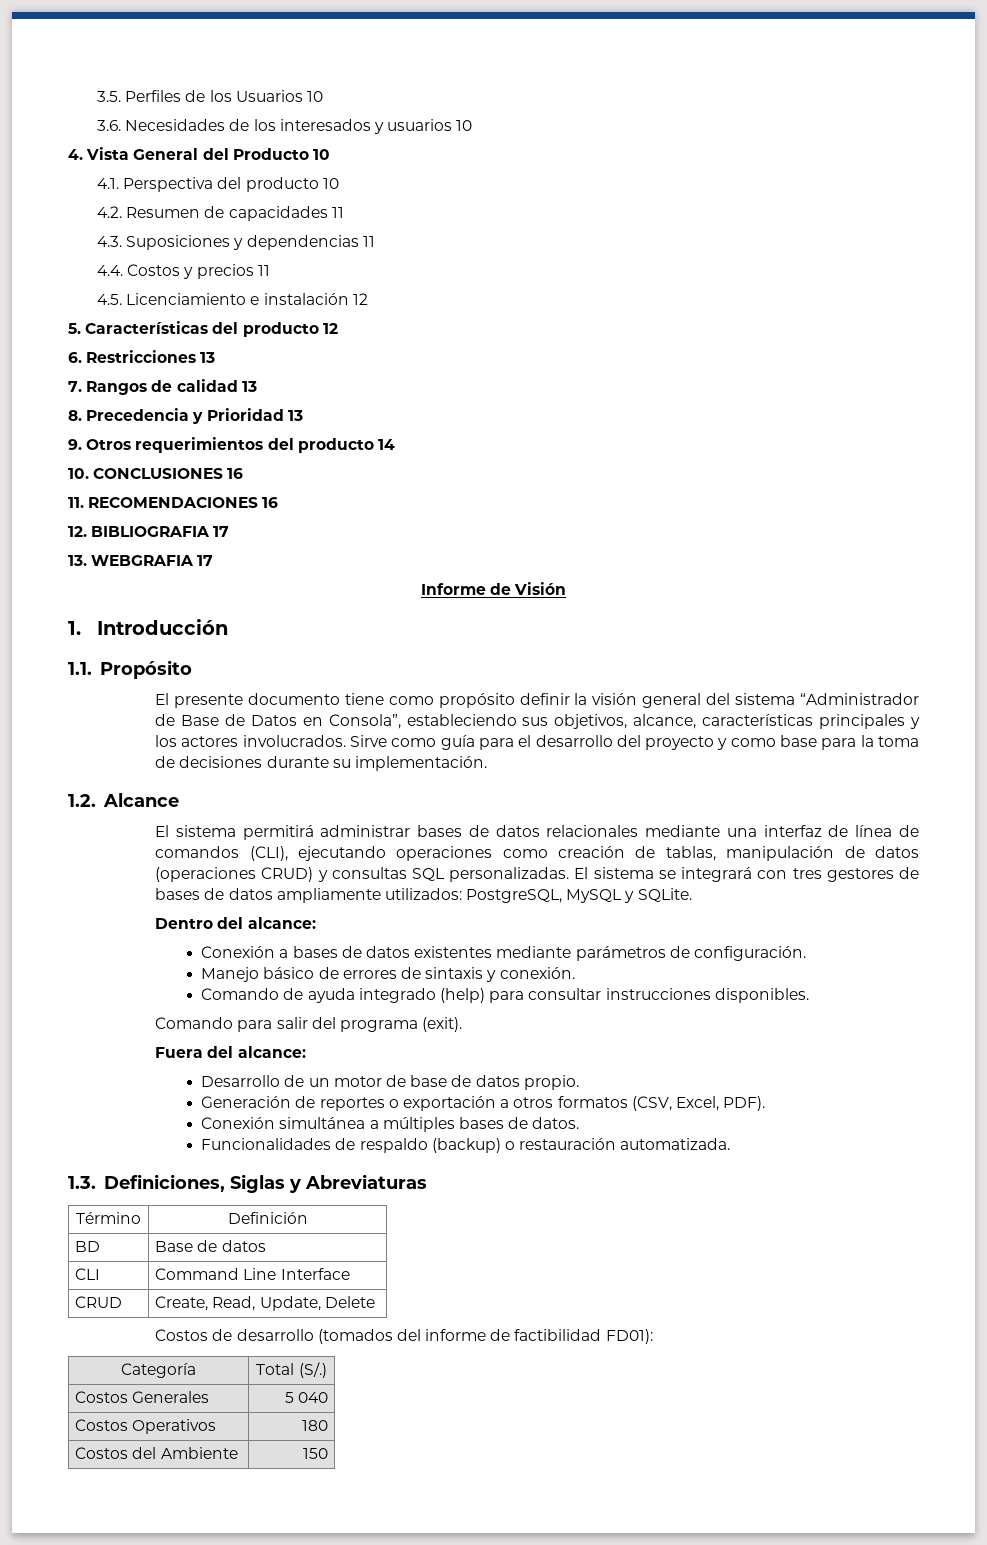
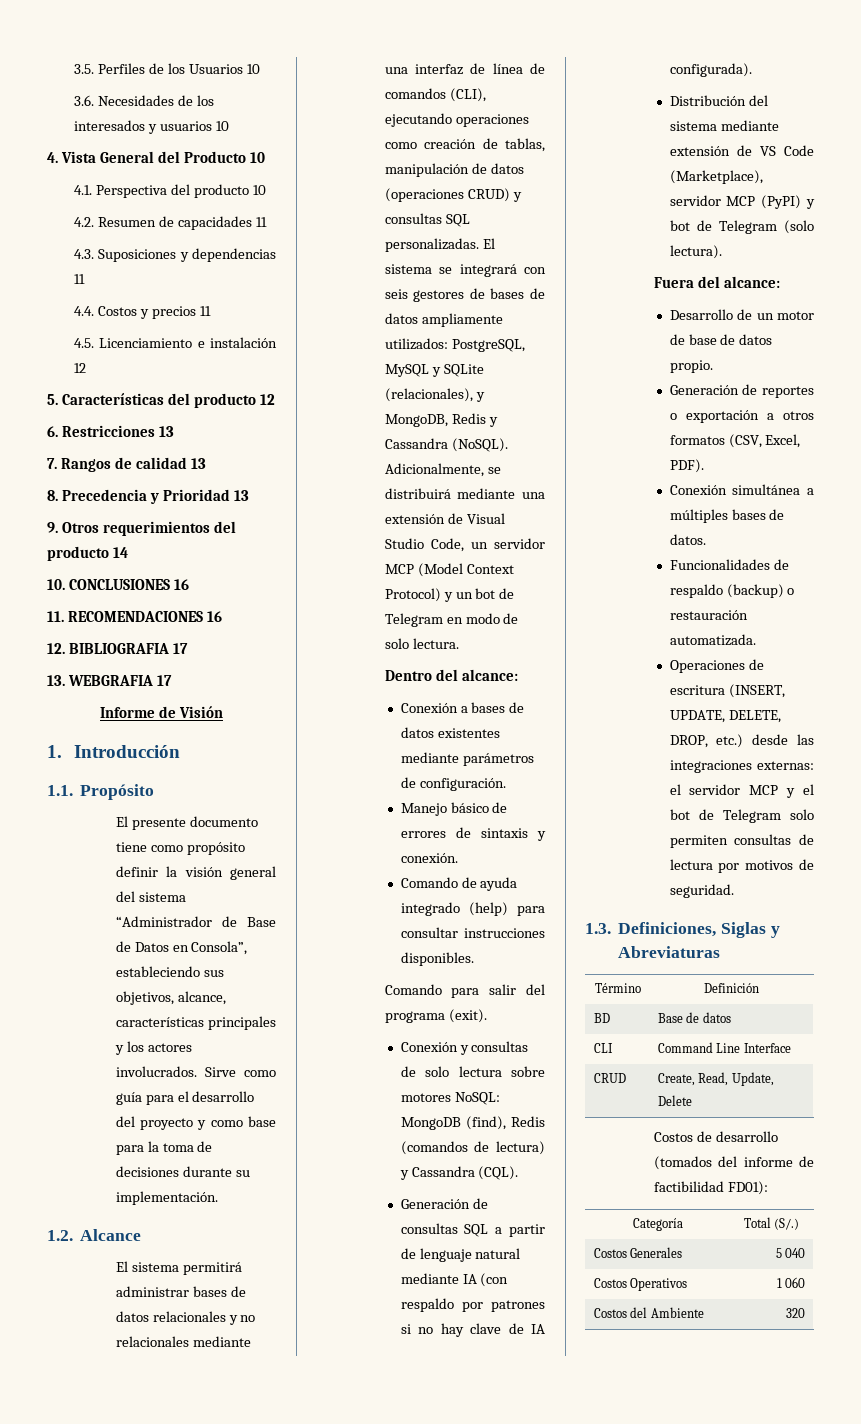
(639, 831) none -> [228,1315,256,1325] [115,1336,189,1347] y no relacionales
[792,868,822,879] tres -> [384,289,408,299] seis
[637,888,692,902] SQLite. -> [443,364,484,377] [384,388,485,402] [384,413,498,427] [384,438,508,452] [384,463,501,477] [384,488,545,499] [384,513,505,524] [384,538,545,552] [384,563,514,577] [384,588,515,602] [384,613,519,627] [384,638,459,649] SQLite (relacionales), y MongoDB, Redis y Cassandra (NoSQL). Adicionalmente, se distribuirá mediante una extensión de Visual Studio Code, un servidor MCP (Model Context Protocol) y un bot de Telegram en modo de solo lectura.
(463, 1024) none -> [400,1041,529,1055] [400,1066,545,1077] [400,1092,500,1105] [400,1116,545,1130] [400,1141,545,1155] [399,1166,519,1180] [400,1198,488,1209] [400,1223,545,1237] [400,1248,521,1262] [400,1273,509,1287] [400,1298,545,1312] [400,1323,545,1337] [669,63,752,77] [669,95,768,106] [669,120,779,131] [669,145,814,156] [669,170,763,184] [669,195,815,209] [669,220,814,234] [669,245,722,259] // Conexión y consultas de solo lectura sobre motores NoSQL: MongoDB (find), Redis (comandos de lectura) y Cassandra (CQL). // Generación de consultas SQL a partir de lenguaje natural mediante IA (con respaldo por patrones si no hay clave de IA configurada). // Distribución del sistema mediante extensión de VS Code (Marketplace), servidor MCP (PyPI) y bot de Telegram (solo lectura).
(731, 1144) none -> [669,659,764,673] [669,684,785,698] [669,710,781,723] [669,734,814,748] [669,760,814,773] [669,784,814,798] [669,809,814,823] [669,834,814,848] [669,859,814,873] [669,884,734,898] // Operaciones de escritura (INSERT, UPDATE, DELETE, DROP, etc.) desde las integraciones externas: el servidor MCP y el bot de Telegram solo permiten consultas de lectura por motivos de seguridad.
[301,1420,328,1431] 180 -> [776,1277,806,1288] 1 060
[302,1448,328,1459] 150 -> [786,1308,806,1318] 320

